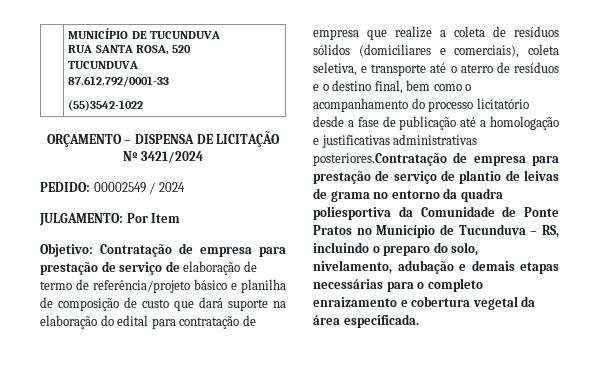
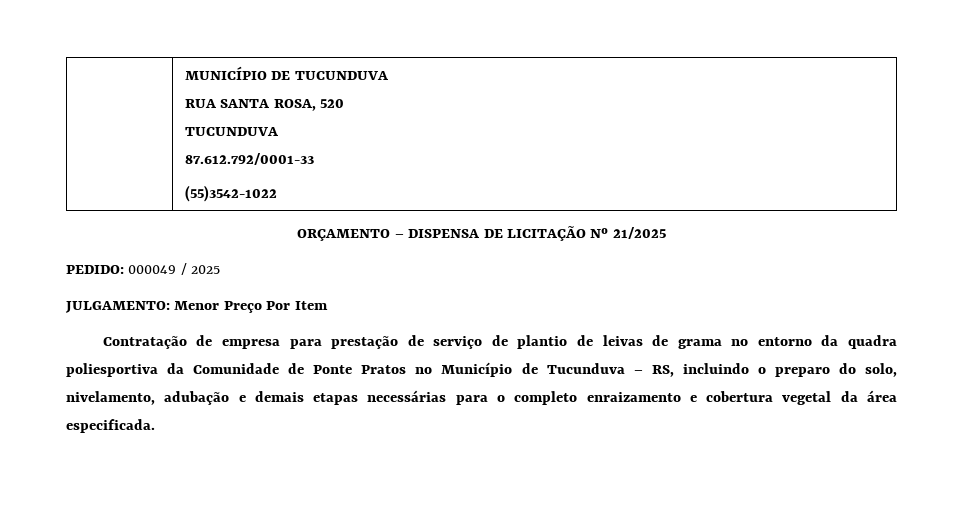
[141,151,204,163] 3421/2024 -> [612,227,666,239] 21/2025
[93,182,185,194] 00002549 / 2024 -> [128,263,221,275] 000049 / 2025
(123, 219) none -> [174,301,262,313] Menor Preço
[40,243,93,257] Objetivo: -> (328, 305) none
[183,261,257,275] [40,279,286,293] [40,297,286,311] [40,315,256,329] [313,26,559,40] [313,44,559,58] [313,62,559,76] [313,80,472,94] [313,98,529,112] [313,116,559,130] [313,134,478,148] [313,152,559,166] [313,170,455,184] elaboração de termo de referência/projeto básico e planilha de composição de custo que dará suporte na elaboração do edital para contratação de empresa que realize a coleta de resíduos sólidos (domiciliares e comerciais), coleta seletiva, e transporte até o aterro de resíduos e o destino final, bem como o acompanhamento do processo licitatório desde a fase de publicação até a homologação e justificativas administrativas posteriores.Contratação de empresa para prestação de serviço de -> (508, 340) none

